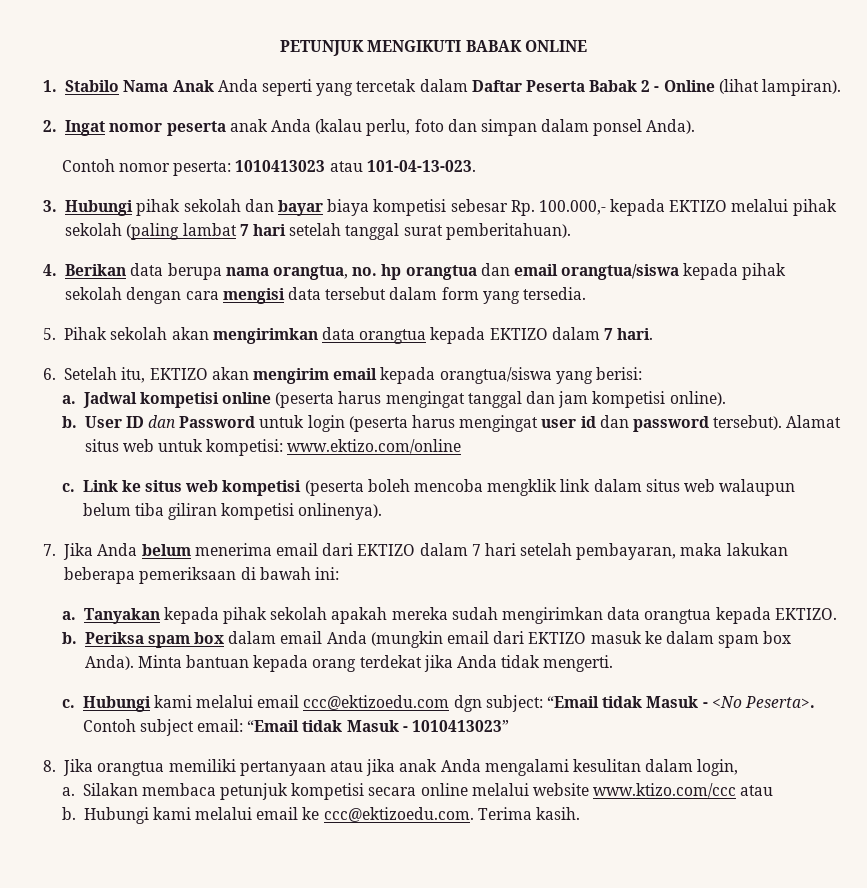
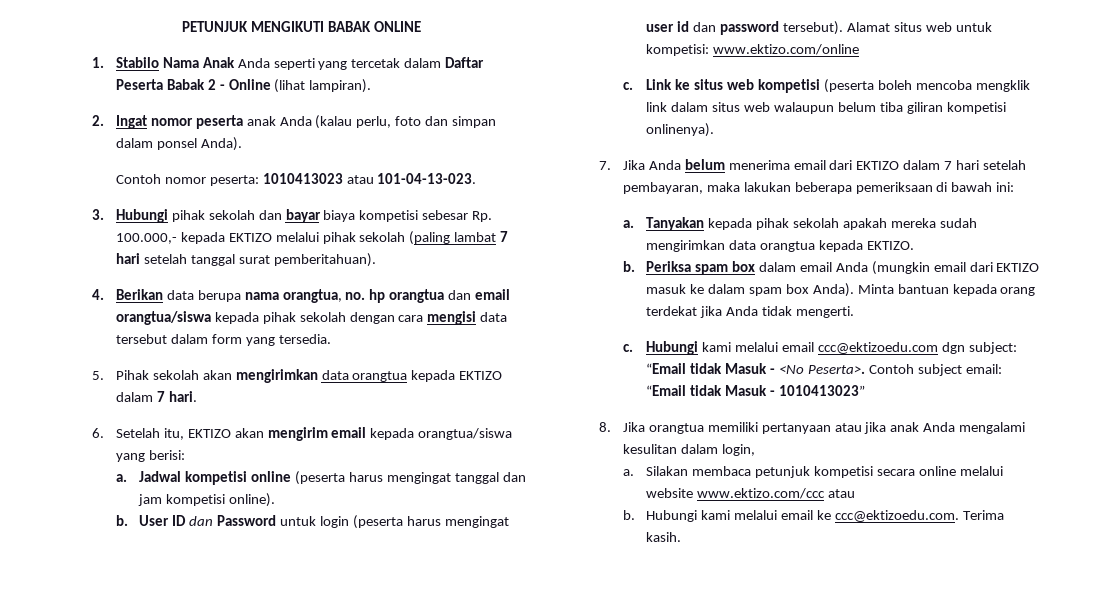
[593,783,737,798] www.ktizo.com/ccc -> [697,488,826,499] www.ektizo.com/ccc

